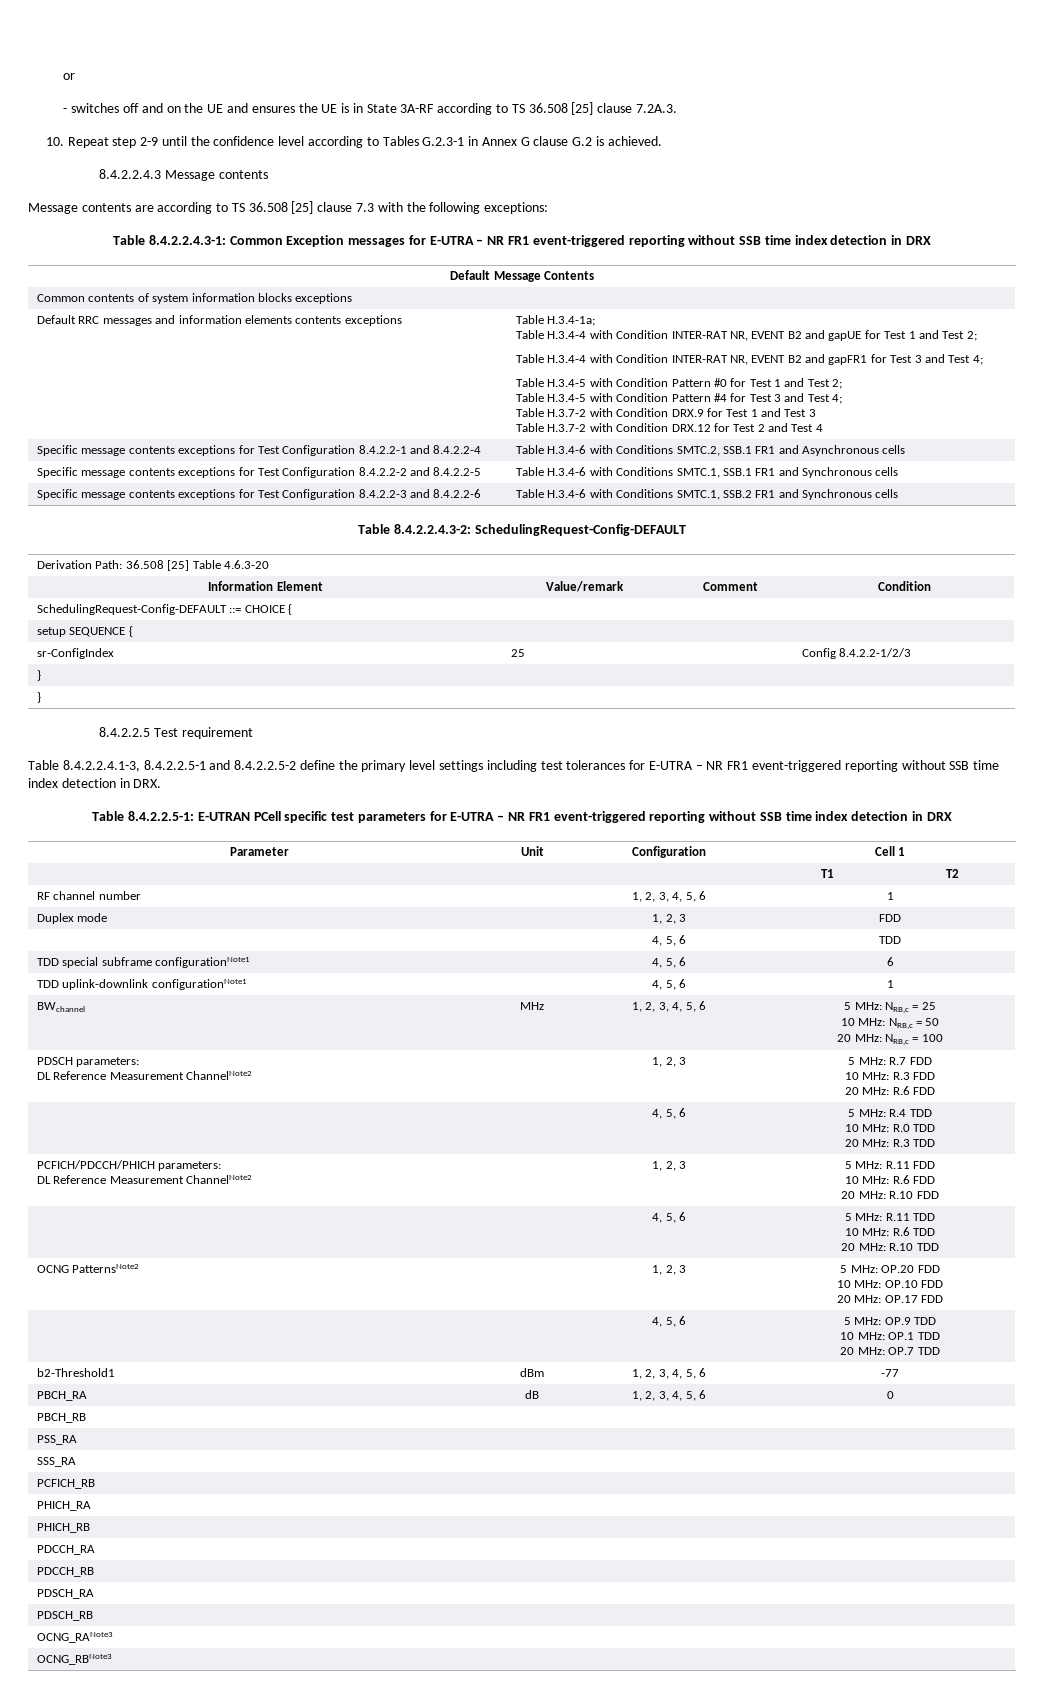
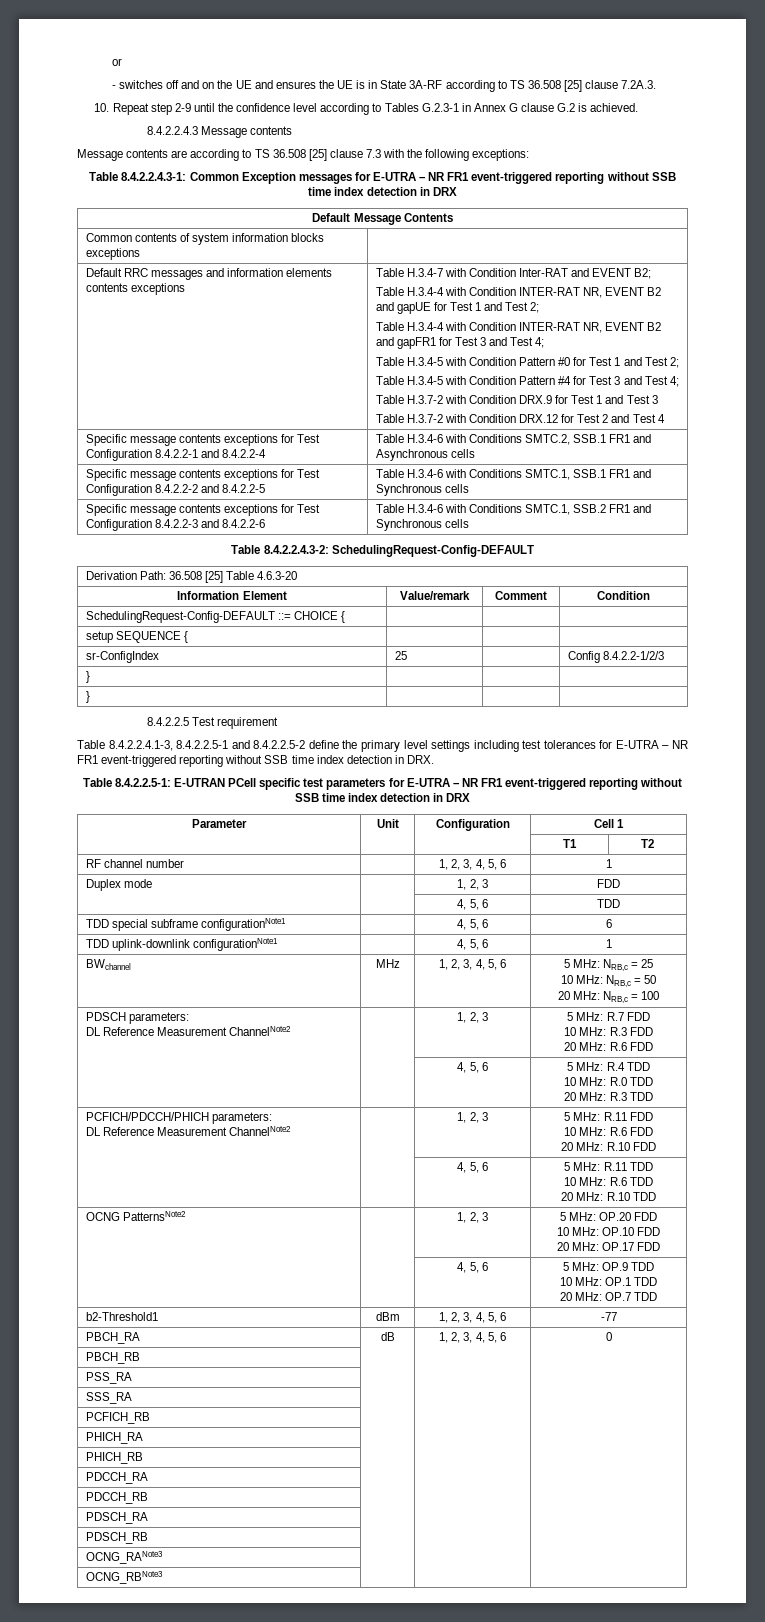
[547,316,596,326] H.3.4-1a; -> [406,268,652,279] H.3.4-7 with Condition Inter-RAT and EVENT B2;

